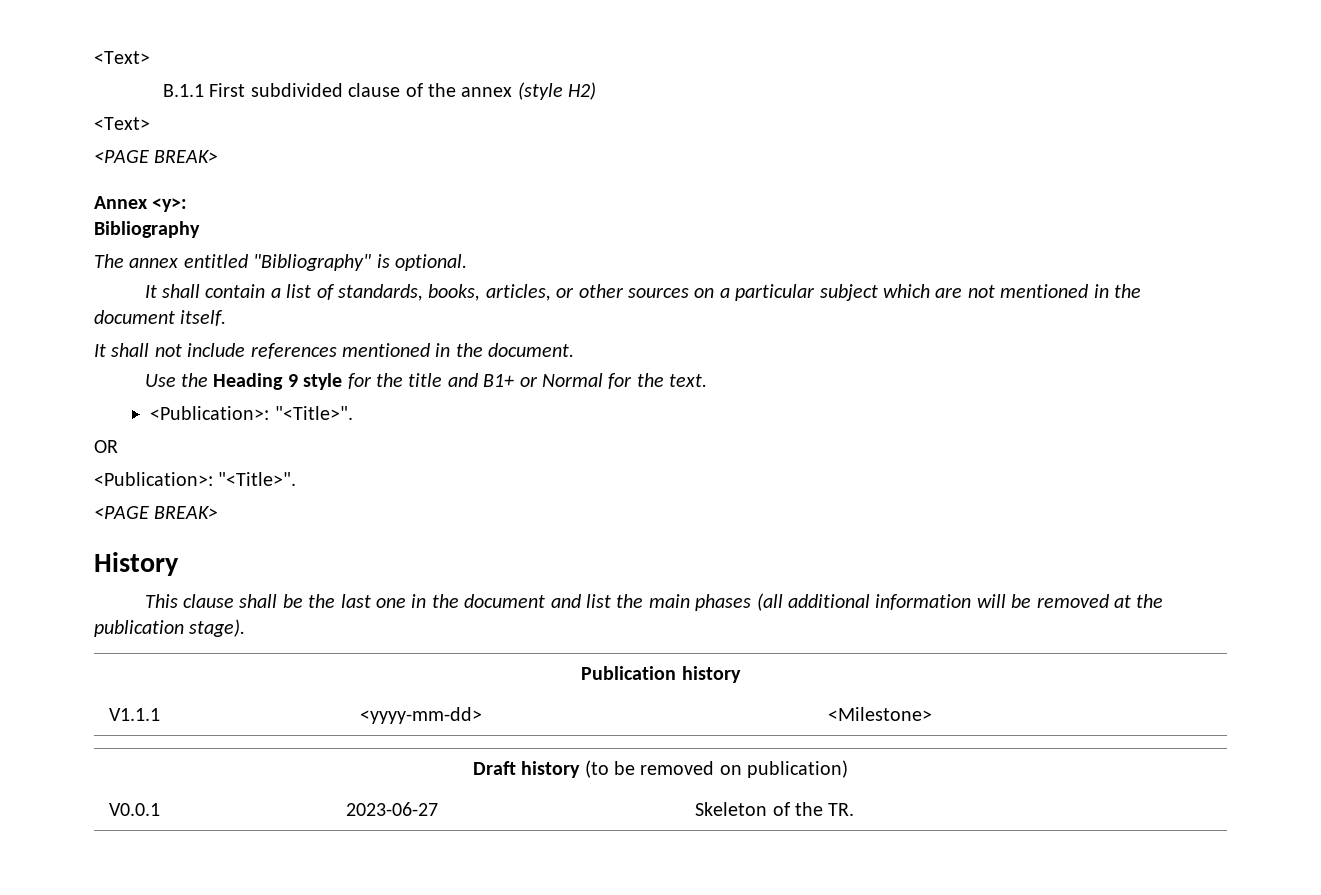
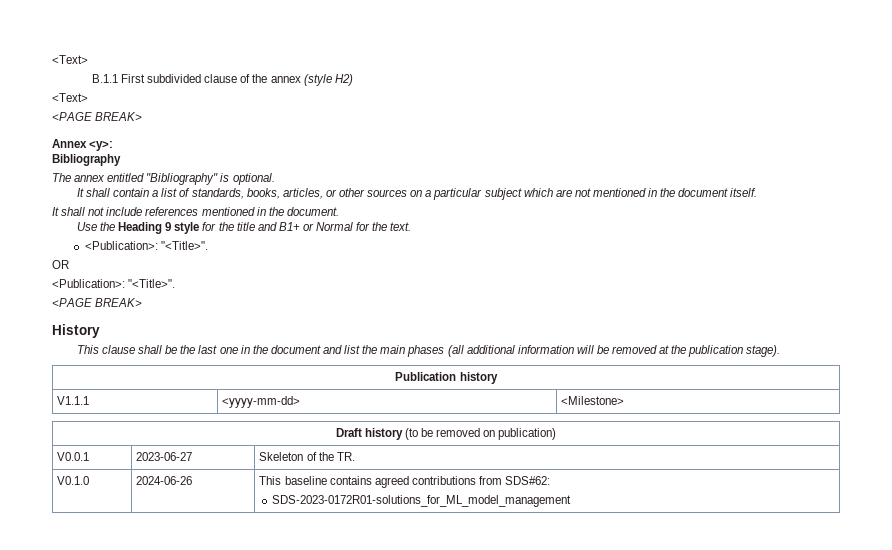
(855, 809) none -> [57,476,90,485] [136,476,193,485] [259,476,551,488] [272,495,572,507] // V0.1.0 | 2024-06-26 | This baseline contains agreed contributions from SDS#62: // SDS-2023-0172R01-solutions_for_ML_model_management

